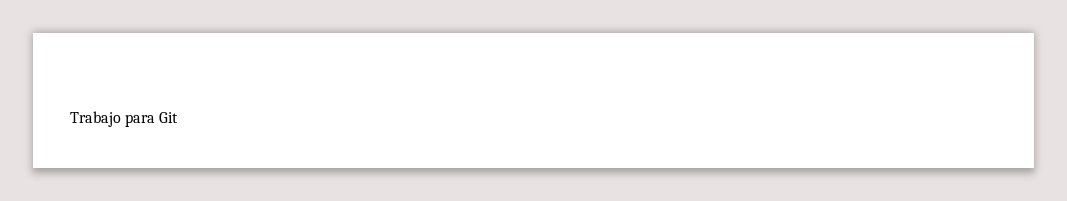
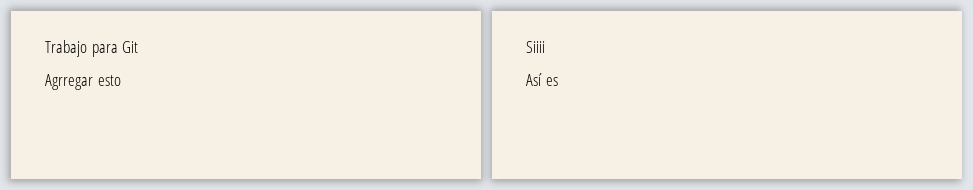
(179, 117) none -> [45,74,121,90] [526,41,545,53] [526,73,558,86] // Agrregar esto // Siiii // Así es

